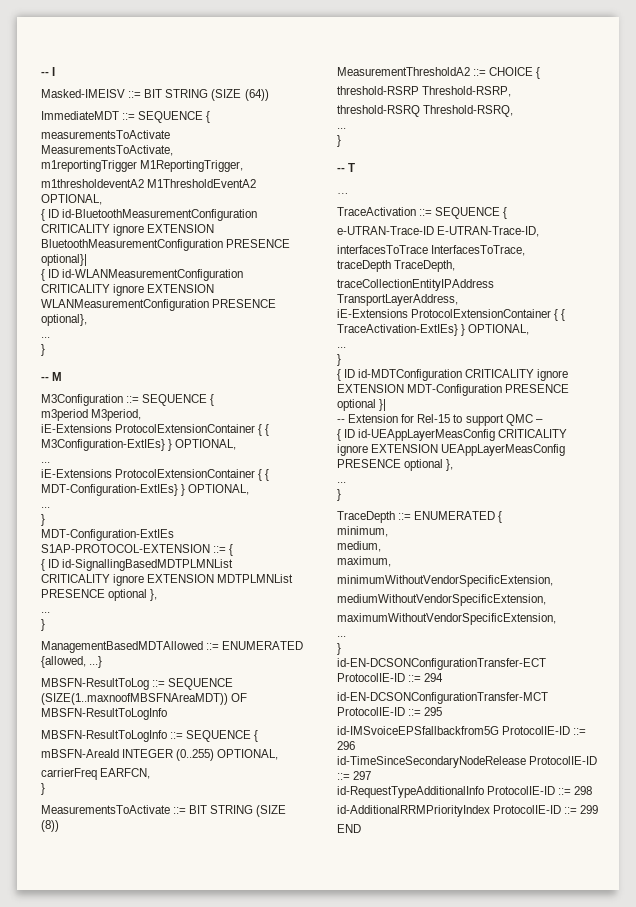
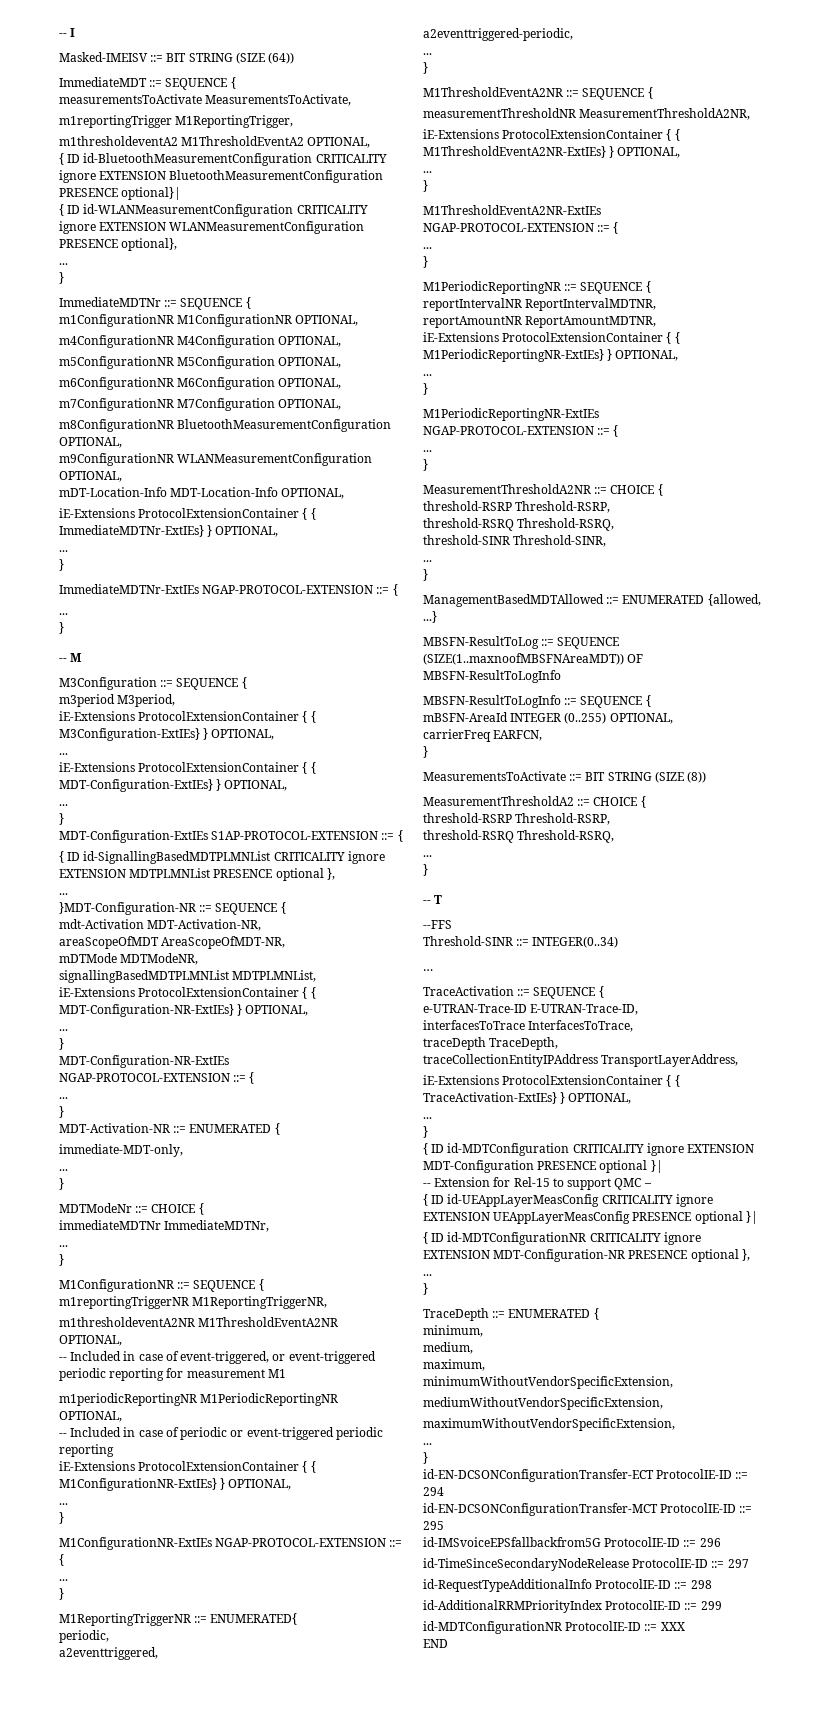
(45, 350) none -> [59,297,251,310] [59,314,359,327] [59,335,342,348] [59,356,342,369] [59,377,342,390] [59,398,342,411] [59,419,392,432] [59,437,122,448] [59,453,373,466] [59,471,122,482] [59,487,345,499] [59,508,316,520] [59,525,279,537] [59,550,68,552] [59,559,64,571] [59,584,398,596] [59,613,68,615] [59,622,64,634] // ImmediateMDTNr ::= SEQUENCE { // m1ConfigurationNR M1ConfigurationNR OPTIONAL, // m4ConfigurationNR M4Configuration OPTIONAL, // m5ConfigurationNR M5Configuration OPTIONAL, // m6ConfigurationNR M6Configuration OPTIONAL, // m7ConfigurationNR M7Configuration OPTIONAL, // m8ConfigurationNR BluetoothMeasurementConfiguration OPTIONAL, // m9ConfigurationNR WLANMeasurementConfiguration OPTIONAL, // mDT-Location-Info MDT-Location-Info OPTIONAL, // iE-Extensions ProtocolExtensionContainer { { ImmediateMDTNr-ExtIEs} } OPTIONAL, // ... // } // ImmediateMDTNr-ExtIEs NGAP-PROTOCOL-EXTENSION ::= { // ... // }
(50, 612) none -> [59,902,286,915] [59,919,262,931] [59,936,286,949] [59,953,199,965] [59,970,317,983] [59,987,316,999] [59,1004,309,1017] [59,1029,68,1031] [59,1038,64,1050] [59,1055,229,1068] [59,1072,255,1084] [59,1097,68,1099] [59,1106,64,1118] [59,1123,280,1135] [59,1144,183,1157] [59,1169,68,1171] [59,1178,64,1190] [59,1203,204,1215] [59,1220,270,1232] [59,1245,68,1247] [59,1254,64,1266] [59,1279,264,1292] [59,1296,328,1309] [59,1317,339,1327] [59,1335,122,1346] [59,1351,376,1364] [59,1368,286,1381] [59,1393,339,1406] [59,1411,122,1422] [59,1427,383,1440] [59,1444,114,1457] [59,1461,316,1473] [59,1478,292,1491] [59,1503,68,1505] [59,1512,64,1524] [59,1537,403,1550] [59,1554,64,1566] [59,1579,68,1581] [59,1588,64,1600] [59,1613,298,1626] [59,1630,109,1643] [59,1647,158,1660] [423,28,573,41] [423,53,432,55] [423,62,428,74] [423,87,653,100] [423,108,751,120] [423,129,680,141] [423,146,681,158] [423,171,432,173] [423,180,428,192] [423,205,601,215] [423,222,619,234] [423,247,432,249] [423,256,428,268] [423,281,651,294] [423,298,657,311] [423,316,657,328] [423,332,680,344] [423,349,679,362] [423,374,432,376] [423,383,428,395] [423,408,599,421] [423,425,619,437] [423,450,432,452] [423,459,428,471] [423,484,663,496] [423,501,611,513] [423,518,615,531] [423,535,607,547] [423,560,432,562] // }MDT-Configuration-NR ::= SEQUENCE { // mdt-Activation MDT-Activation-NR, // areaScopeOfMDT AreaScopeOfMDT-NR, // mDTMode MDTModeNR, // signallingBasedMDTPLMNList MDTPLMNList, // iE-Extensions ProtocolExtensionContainer { { MDT-Configuration-NR-ExtIEs} } OPTIONAL, // ... // } // MDT-Configuration-NR-ExtIEs NGAP-PROTOCOL-EXTENSION ::= { // ... // } // MDT-Activation-NR ::= ENUMERATED { // immediate-MDT-only, // ... // } // MDTModeNr ::= CHOICE { // immediateMDTNr ImmediateMDTNr, // ... // } // M1ConfigurationNR ::= SEQUENCE { // m1reportingTriggerNR M1ReportingTriggerNR, // m1thresholdeventA2NR M1ThresholdEventA2NR OPTIONAL, // -- Included in case of event-triggered, or event-triggered periodic reporting for measurement M1 // m1periodicReportingNR M1PeriodicReportingNR OPTIONAL, // -- Included in case of periodic or event-triggered periodic reporting // iE-Extensions ProtocolExtensionContainer { { M1ConfigurationNR-ExtIEs} } OPTIONAL, // ... // } // M1ConfigurationNR-ExtIEs NGAP-PROTOCOL-EXTENSION ::= { // ... // } // M1ReportingTriggerNR ::= ENUMERATED{ // periodic, // a2eventtriggered, // a2eventtriggered-periodic, // ... // } // M1ThresholdEventA2NR ::= SEQUENCE { // measurementThresholdNR MeasurementThresholdA2NR, // iE-Extensions ProtocolExtensionContainer { { M1ThresholdEventA2NR-ExtIEs} } OPTIONAL, // ... // } // M1ThresholdEventA2NR-ExtIEs NGAP-PROTOCOL-EXTENSION ::= { // ... // } // M1PeriodicReportingNR ::= SEQUENCE { // reportIntervalNR ReportIntervalMDTNR, // reportAmountNR ReportAmountMDTNR, // iE-Extensions ProtocolExtensionContainer { { M1PeriodicReportingNR-ExtIEs} } OPTIONAL, // ... // } // M1PeriodicReportingNR-ExtIEs NGAP-PROTOCOL-EXTENSION ::= { // ... // } // MeasurementThresholdA2NR ::= CHOICE { // threshold-RSRP Threshold-RSRP, // threshold-RSRQ Threshold-RSRQ, // threshold-SINR Threshold-SINR, // ...
(356, 167) none -> [423,920,452,929] [423,936,619,948] // --FFS // Threshold-SINR ::= INTEGER(0..34)
(444, 465) none -> [745,1211,758,1224] [423,1232,701,1245] [423,1249,739,1262] }| // { ID id-MDTConfigurationNR CRITICALITY ignore EXTENSION MDT-Configuration-NR PRESENCE optional
(599, 809) none -> [423,1621,685,1634] // id-MDTConfigurationNR ProtocolIE-ID ::= XXX

